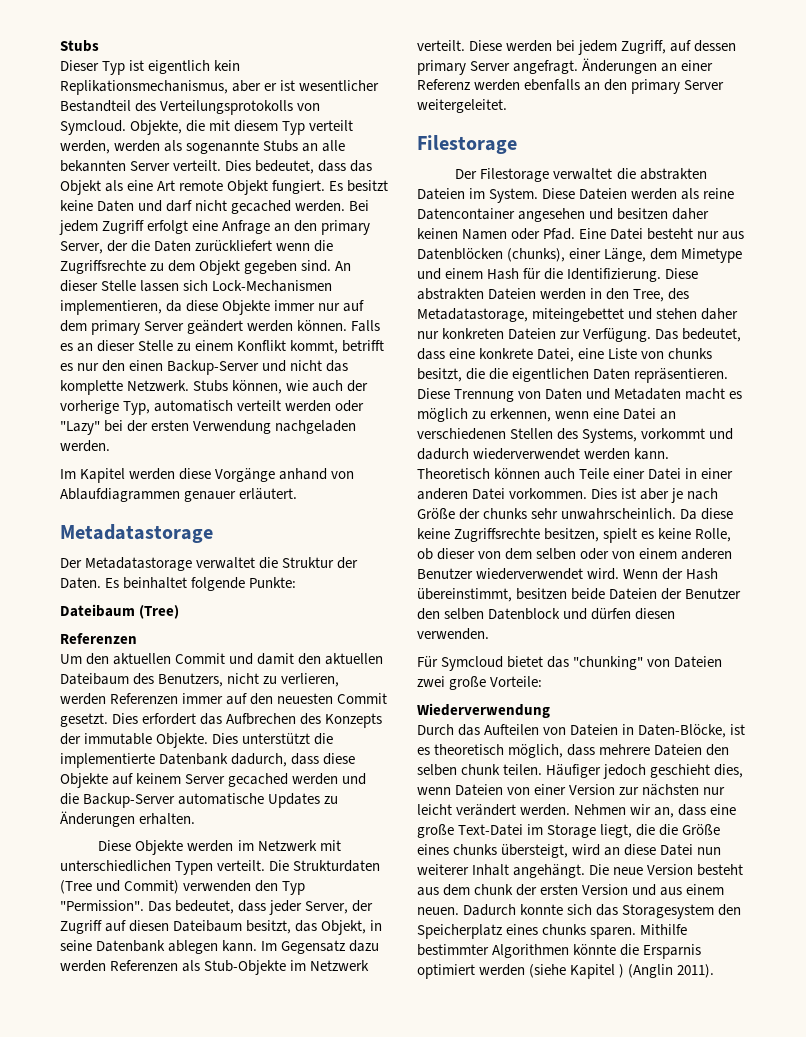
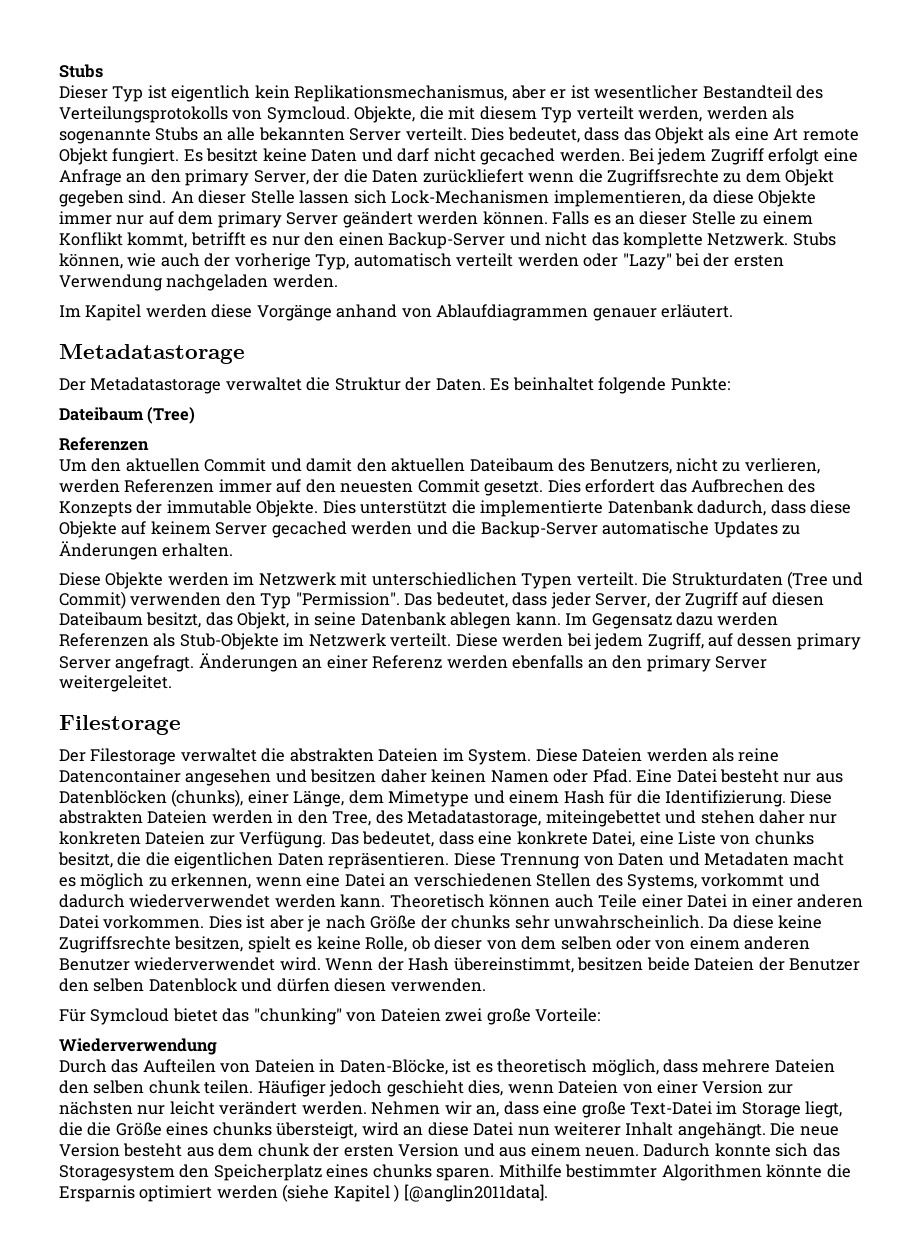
[628,964,715,978] (Anglin 2011). -> [403,1184,548,1202] [@anglin2011data].

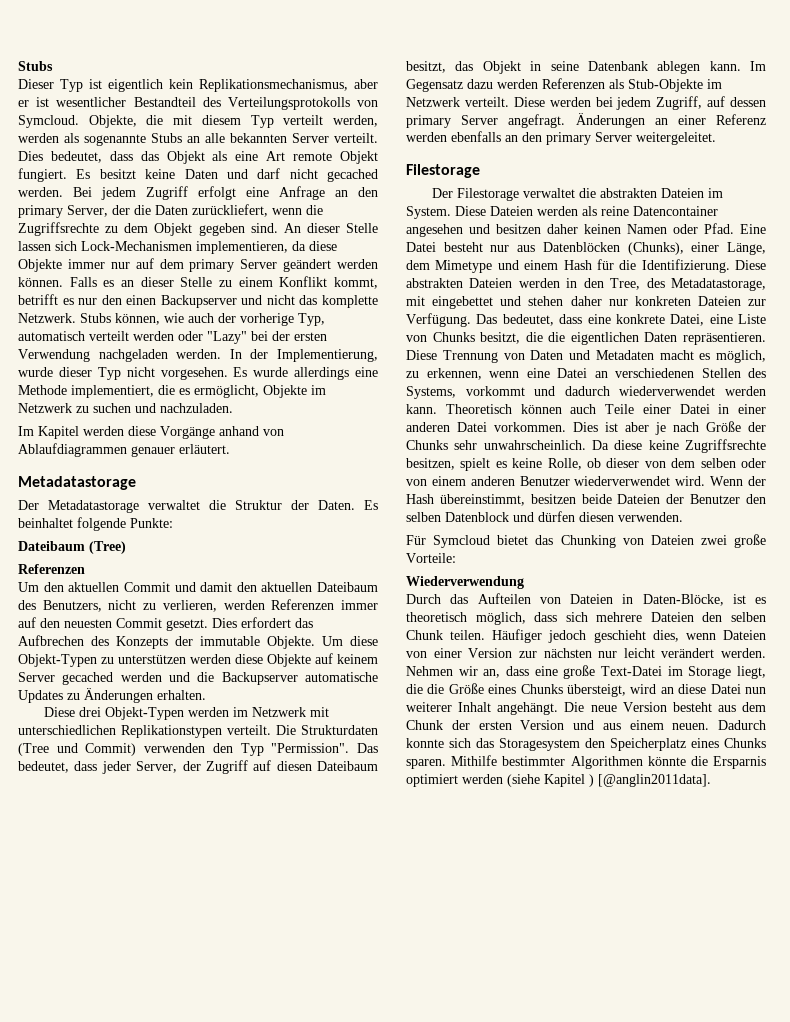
[422,169,524,183] zurückliefert -> [192,204,268,217] zurückliefert,
[388,232,506,249] Backup-Server -> [160,295,237,308] Backupserver
(338, 281) none -> [229,349,378,362] [18,367,378,380] [18,385,326,398] [18,403,233,413] In der Implementierung, wurde dieser Typ nicht vorgesehen. Es wurde allerdings eine Methode implementiert, die es ermöglicht, Objekte im Netzwerk zu suchen und nachzuladen.
[322,500,806,517] Dies unterstützt die implementierte Datenbank dadurch, dass -> [322,636,378,646] [18,654,231,667] Um diese Objekt-Typen zu unterstützen werden
[480,521,598,538] Backup-Server -> [221,672,298,685] Backupserver
[105,572,164,589] Objekte -> [78,707,184,720] drei Objekt-Typen
[521,573,573,589] Typen -> [121,725,222,738] Replikationstypen
[237,612,290,629] Objekt, -> [482,61,521,74] Objekt
[171,789,244,807] (chunks), -> [627,242,684,255] (Chunks),
[545,810,661,827] miteingebettet -> [406,296,494,309] mit eingebettet
[754,831,814,845] chunks -> [432,332,475,342] Chunks
[80,873,145,890] möglich -> [716,350,766,363] möglich,
[451,915,511,929] chunks -> [406,440,448,450] Chunks
[253,1008,342,1025] "chunking" -> [560,535,616,548] Chunking
(699, 1066) none -> [565,612,588,622] sich
[148,1080,201,1094] chunk -> [406,630,443,640] Chunk
[212,1122,272,1136] chunks -> [520,684,563,694] Chunks
[257,1143,310,1157] chunk -> [406,720,443,730] Chunk
[372,1164,432,1178] chunks -> [724,738,766,748] Chunks

